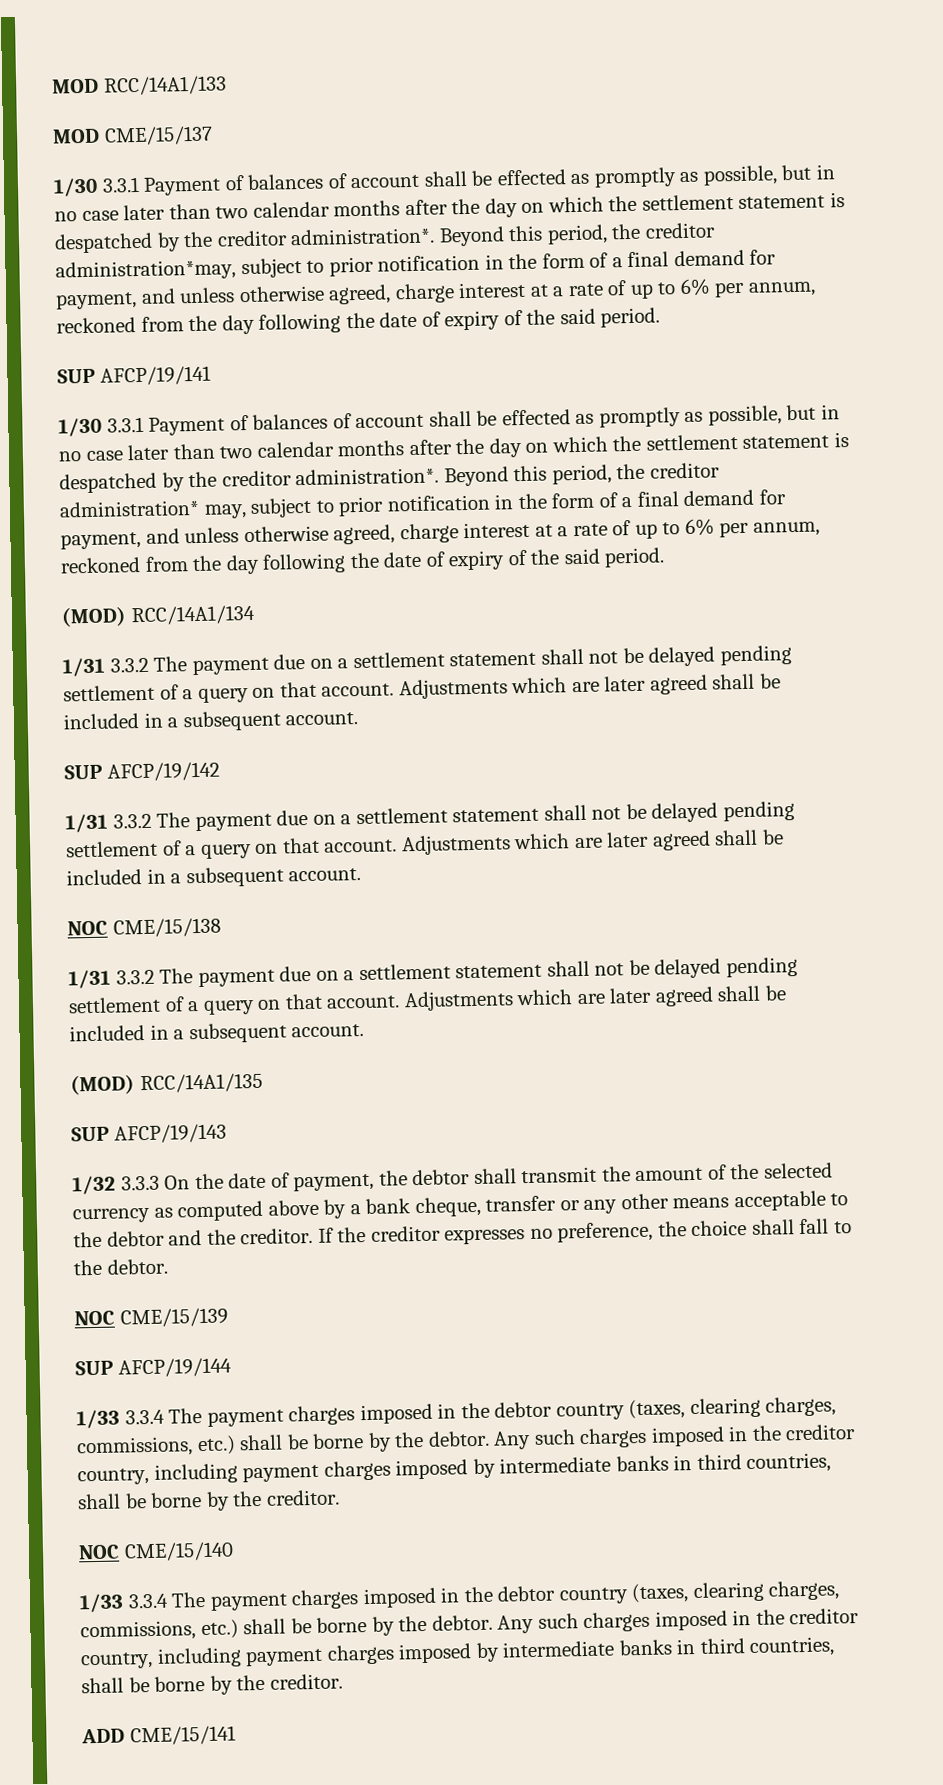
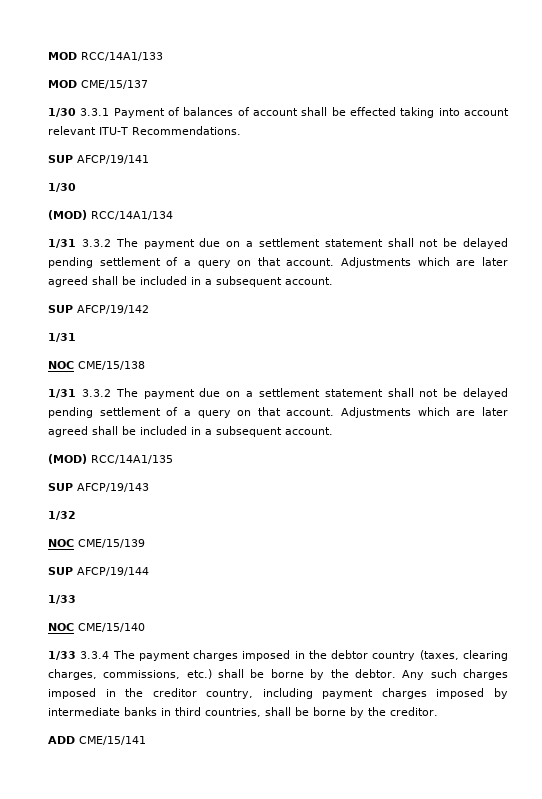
[570,164,836,188] [54,192,846,222] [54,222,716,254] [55,249,777,282] [55,278,817,310] [56,307,661,335] [57,365,211,386] [58,404,841,437] [58,431,850,462] [59,462,720,494] [59,489,786,519] [60,518,821,550] [60,547,666,575] as promptly as possible, but in no case later than two calendar months after the day on which the settlement statement is despatched by the creditor administration*. Beyond this period, the creditor administration*may, subject to prior notification in the form of a final demand for payment, and unless otherwise agreed, charge interest at a rate of up to 6% per annum, reckoned from the day following the date of expiry of the said period. // SUP AFCP/19/141 // 1/30 3.3.1 Payment of balances of account shall be effected as promptly as possible, but in no case later than two calendar months after the day on which the settlement statement is despatched by the creditor administration*. Beyond this period, the creditor administration* may, subject to prior notification in the form of a final demand for payment, and unless otherwise agreed, charge interest at a rate of up to 6% per annum, reckoned from the day following the date of expiry of the said period. -> [400,107,509,118] [48,126,241,135] [48,155,149,164] [48,183,76,192] taking into account relevant ITU-T Recommendations. // SUP AFCP/19/141 // 1/30
[112,801,795,832] [66,829,784,859] [66,866,362,888] 3.3.2 The payment due on a settlement statement shall not be delayed pending settlement of a query on that account. Adjustments which are later agreed shall be included in a subsequent account. -> (76, 337) none
[120,1162,834,1192] [72,1190,849,1224] [73,1218,853,1248] [73,1258,168,1276] 3.3.3 On the date of payment, the debtor shall transmit the amount of the selected currency as computed above by a bank cheque, transfer or any other means acceptable to the debtor and the creditor. If the creditor expresses no preference, the choice shall fall to the debtor. -> (76, 515) none
[124,1396,837,1427] [76,1424,857,1458] [77,1452,832,1486] [77,1489,340,1511] 3.3.4 The payment charges imposed in the debtor country (taxes, clearing charges, commissions, etc.) shall be borne by the debtor. Any such charges imposed in the creditor country, including payment charges imposed by intermediate banks in third countries, shall be borne by the creditor. -> (76, 599) none

